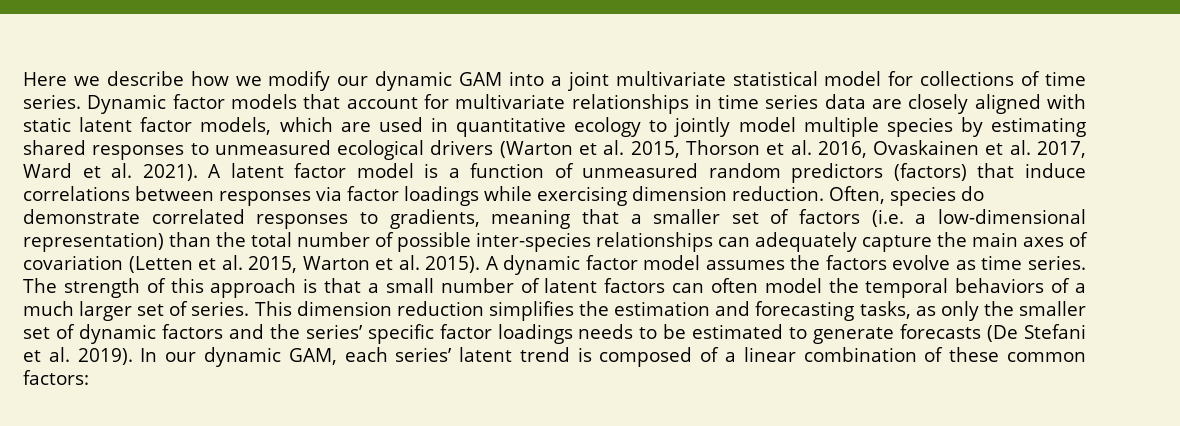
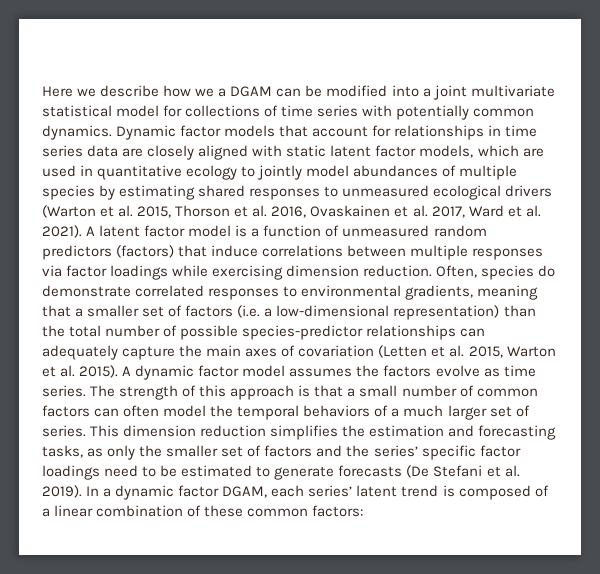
[268,71,503,91] modify our dynamic GAM -> [218,85,388,97] a DGAM can be modified
[23,94,81,109] series. -> [317,105,535,120] [42,125,112,140] series with potentially common dynamics.
[455,94,566,109] multivariate -> (392, 131) none
(796, 124) none -> [353,165,457,177] abundances of
(214, 193) none -> [410,245,469,260] multiple
(378, 218) none -> [301,285,402,297] environmental
[476,232,591,252] inter-species -> [242,325,364,340] species-predictor
[544,278,598,293] latent -> [476,388,538,397] common
[78,324,156,344] dynamic -> (262, 451) none
[578,324,634,339] needs -> [104,465,139,477] need
[165,347,337,367] our dynamic GAM, -> [103,485,268,500] a dynamic factor DGAM,

